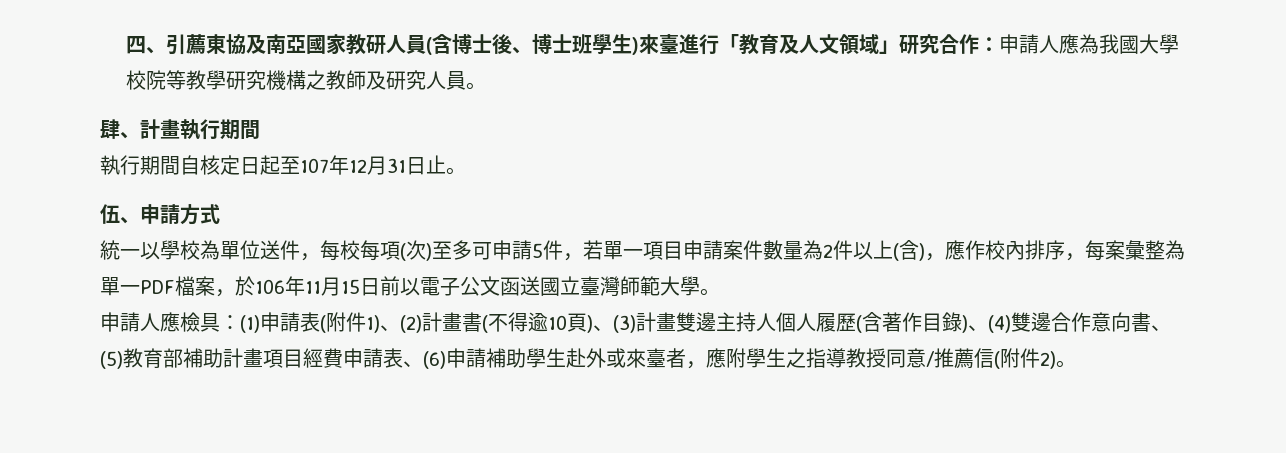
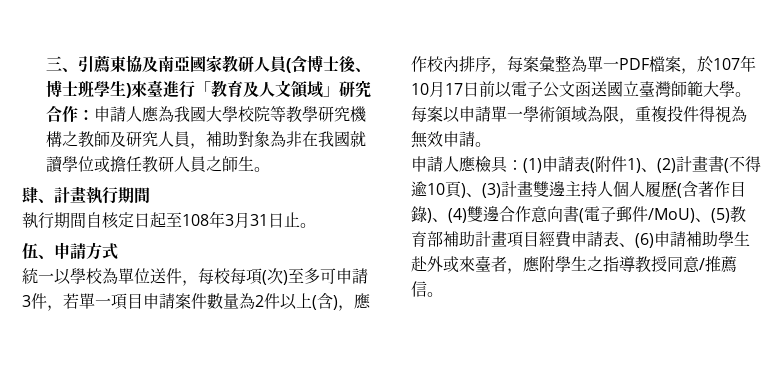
[125,36,146,54] 四 -> [46,56,63,71] 三
(466, 80) none -> [190,131,367,149] [46,156,255,173] ，補助對象為非在我國就讀學位或擔任教研人員之師生
[300,155,367,175] 107年12 -> [182,211,234,228] 108年3
[532,243,543,258] 5 -> [22,295,31,307] 3
[255,276,360,296] 106年11月15 -> [713,55,756,72] [411,81,463,97] 107年10月17
(720, 292) none -> [411,105,747,124] [411,131,491,148] 每案以申請單一學術領域為限，重複投件得視為無效申請。
(1151, 322) none -> [579,206,695,223] (電子郵件/MoU)
[994,348,1056,369] (附件2) -> (427, 289) none

